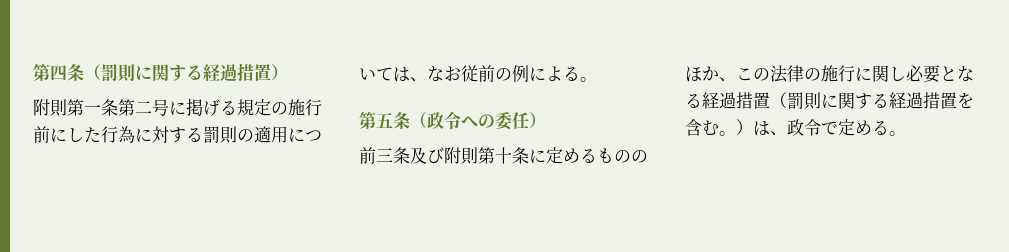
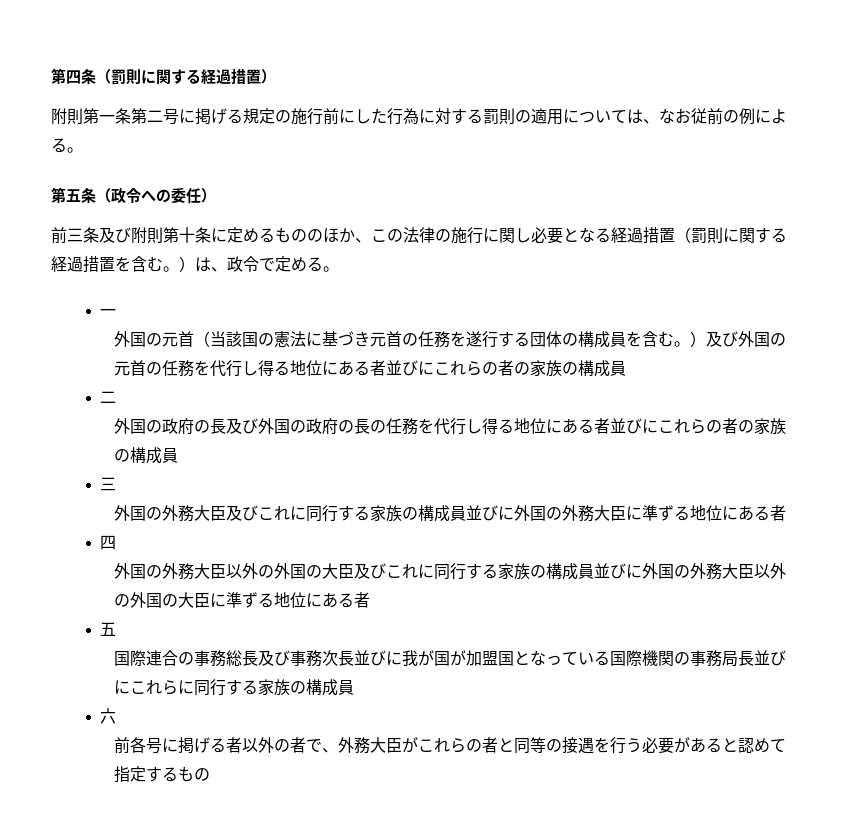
(906, 133) none -> [100,309,117,316] [113,331,786,348] [113,360,626,377] [100,391,117,403] [113,418,786,435] [113,447,178,464] [100,477,117,491] [113,505,786,522] [100,535,117,550] [113,563,786,580] [113,592,370,608] [100,622,117,636] [113,650,786,667] [113,679,354,696] [100,708,117,724] [113,737,786,754] [113,766,210,783] // 一 // 外国の元首（当該国の憲法に基づき元首の任務を遂行する団体の構成員を含む。）及び外国の元首の任務を代行し得る地位にある者並びにこれらの者の家族の構成員 // 二 // 外国の政府の長及び外国の政府の長の任務を代行し得る地位にある者並びにこれらの者の家族の構成員 // 三 // 外国の外務大臣及びこれに同行する家族の構成員並びに外国の外務大臣に準ずる地位にある者 // 四 // 外国の外務大臣以外の外国の大臣及びこれに同行する家族の構成員並びに外国の外務大臣以外の外国の大臣に準ずる地位にある者 // 五 // 国際連合の事務総長及び事務次長並びに我が国が加盟国となっている国際機関の事務局長並びにこれらに同行する家族の構成員 // 六 // 前各号に掲げる者以外の者で、外務大臣がこれらの者と同等の接遇を行う必要があると認めて指定するもの

